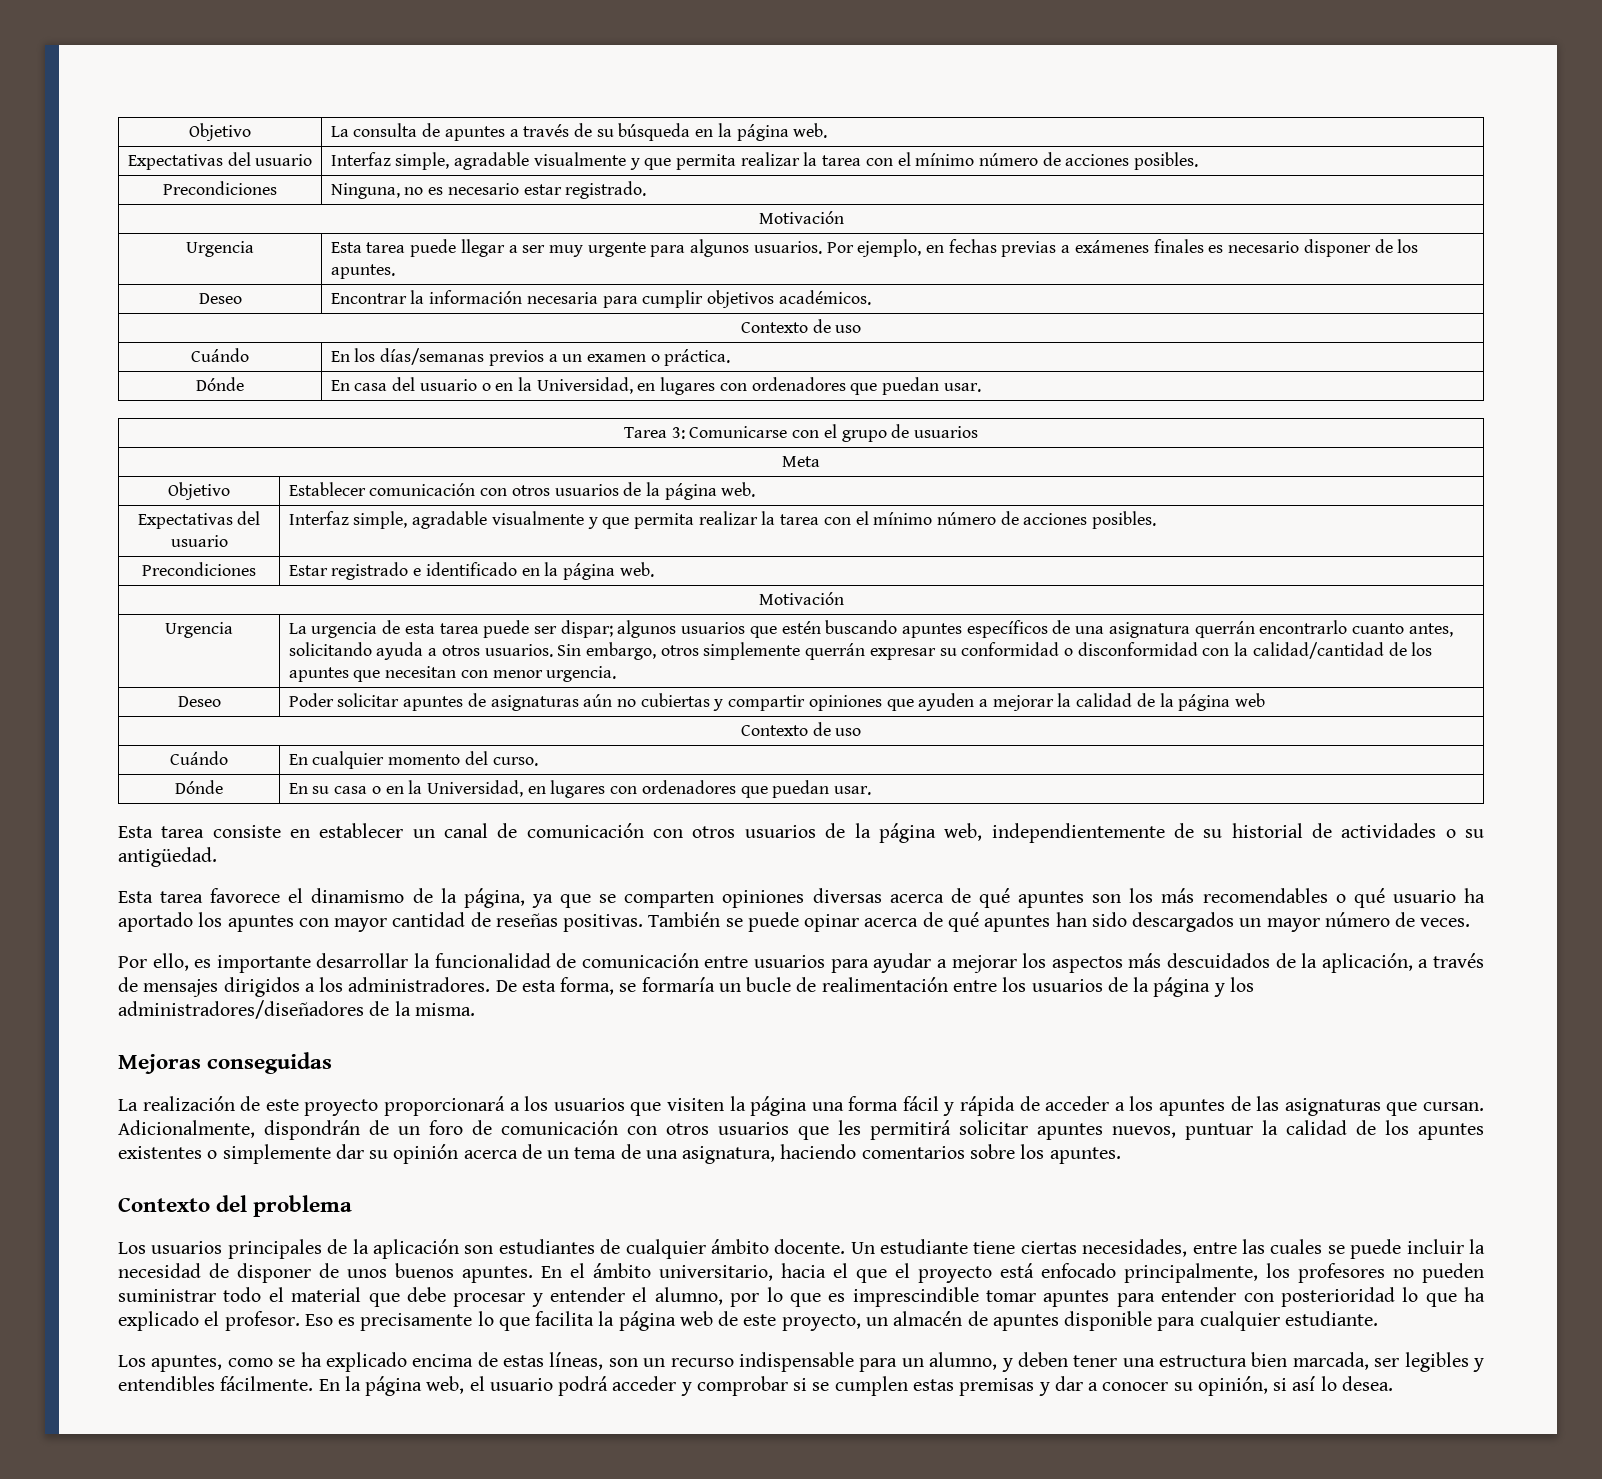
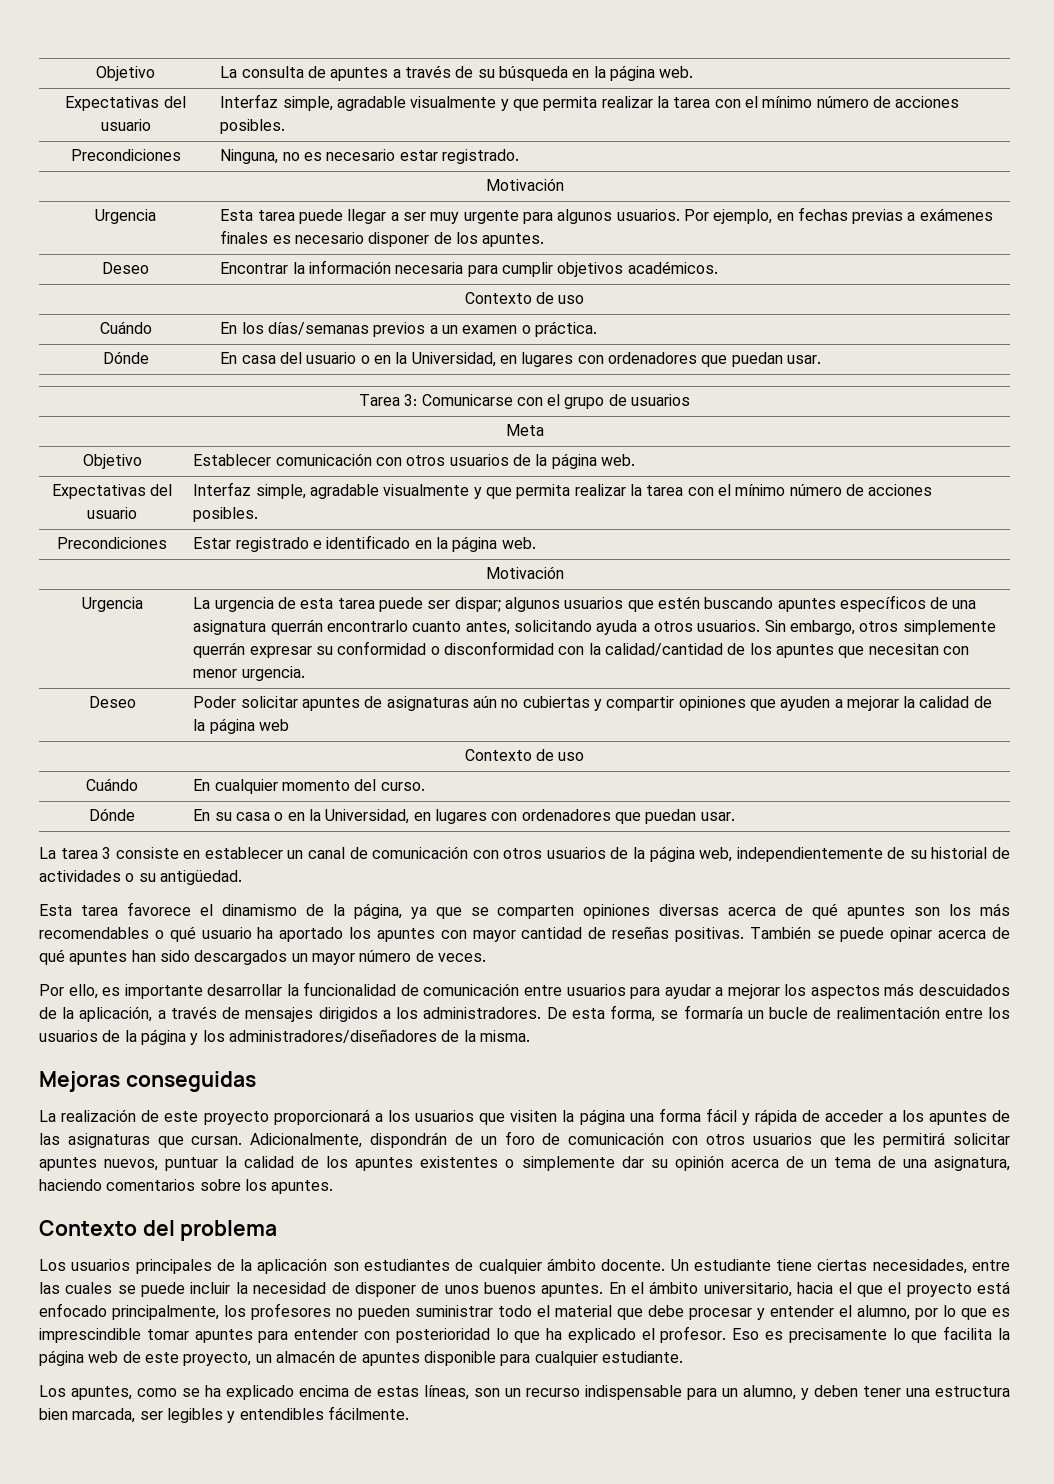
[118,826,205,838] Esta tarea -> [39,847,112,859] La tarea 3
[318,1376,1393,1396] En la página web, el usuario podrá acceder y comprobar si se cumplen estas premisas y dar a conocer su opinión, si así lo desea. -> (409, 1413) none

